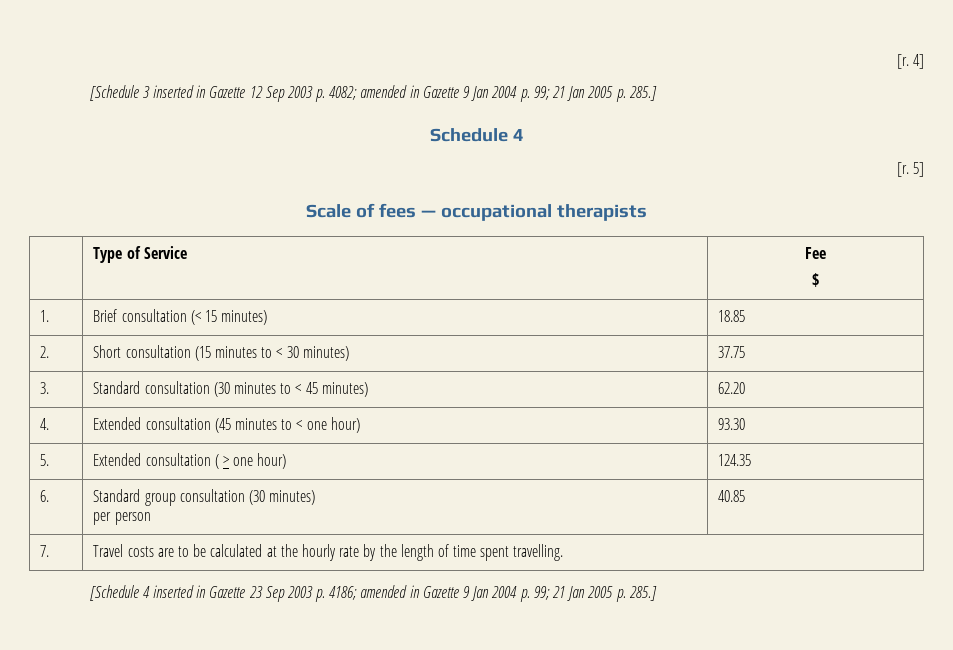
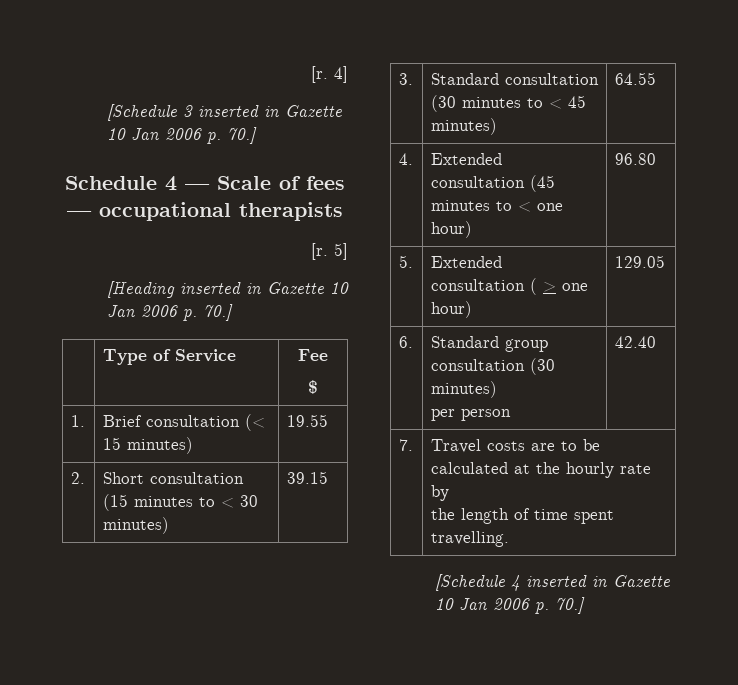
[249,85,657,102] 12 Sep 2003 p. 4082; amended in Gazette 9 Jan 2004 p. 99; 21 Jan 2005 p. 285.] -> [106,127,257,144] 10 Jan 2006 p. 70.]
[896,162,924,177] // [r. 5] // -> [185,184,210,190] —
(647, 212) none -> [311,243,348,260] [106,281,349,298] [106,304,233,321] // [r. 5] // [Heading inserted in Gazette 10 Jan 2006 p. 70.]
[718,310,746,322] 18.85 -> [286,414,328,427] 19.55
[718,346,746,358] 37.75 -> [286,471,328,484] 39.15
[718,382,746,394] 62.20 -> [614,72,656,85] 64.55
[718,418,746,430] 93.30 -> [614,153,656,165] 96.80
[718,454,752,466] 124.35 -> [614,255,665,268] 129.05
[718,490,746,502] 40.85 -> [614,336,656,348] 42.40
(377, 552) none -> (449, 493) //
[248,585,657,602] 23 Sep 2003 p. 4186; amended in Gazette 9 Jan 2004 p. 99; 21 Jan 2005 p. 285.] -> [434,597,585,614] 10 Jan 2006 p. 70.]

